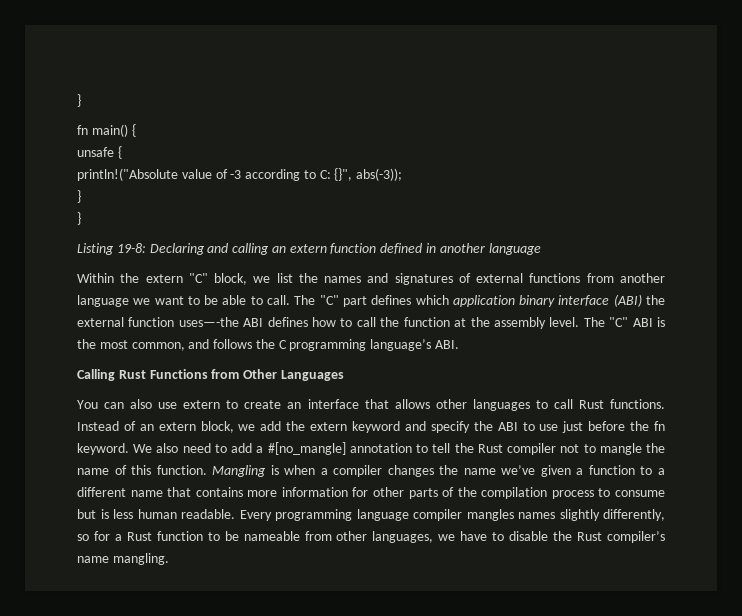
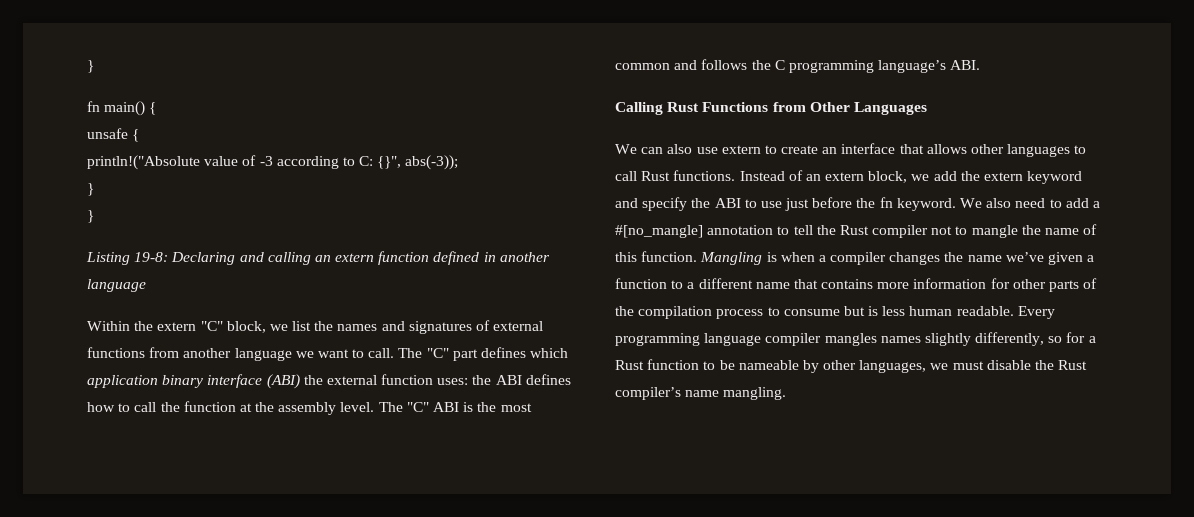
[204,295,263,305] be able to -> (365, 353) none
[178,317,239,327] uses—-the -> [437,375,492,385] uses: the
[131,342,185,351] common, -> [615,63,670,70] common
[77,400,98,409] You -> [615,144,637,154] We
[304,531,332,541] from -> [802,360,819,373] by
[460,531,505,541] have to -> [952,361,984,370] must

